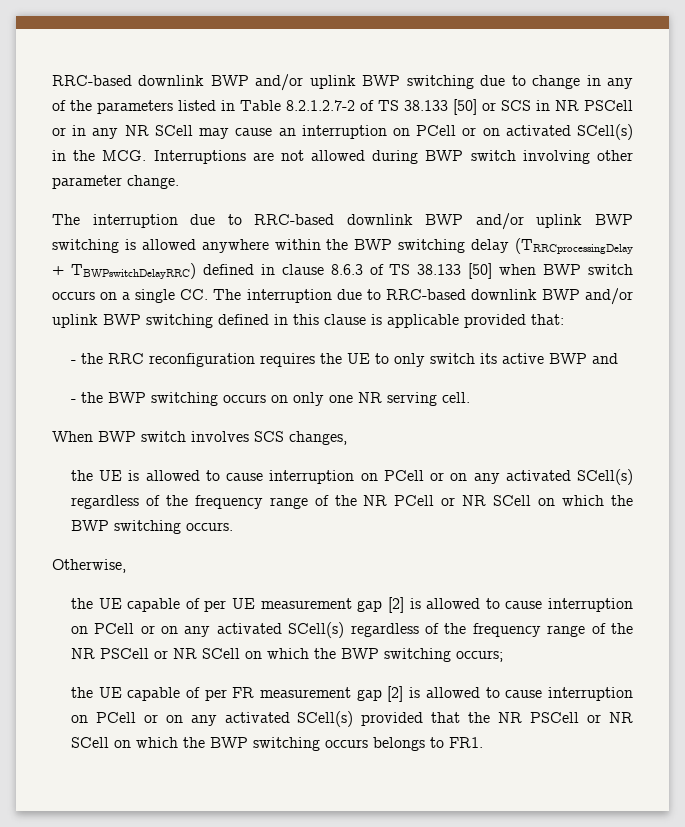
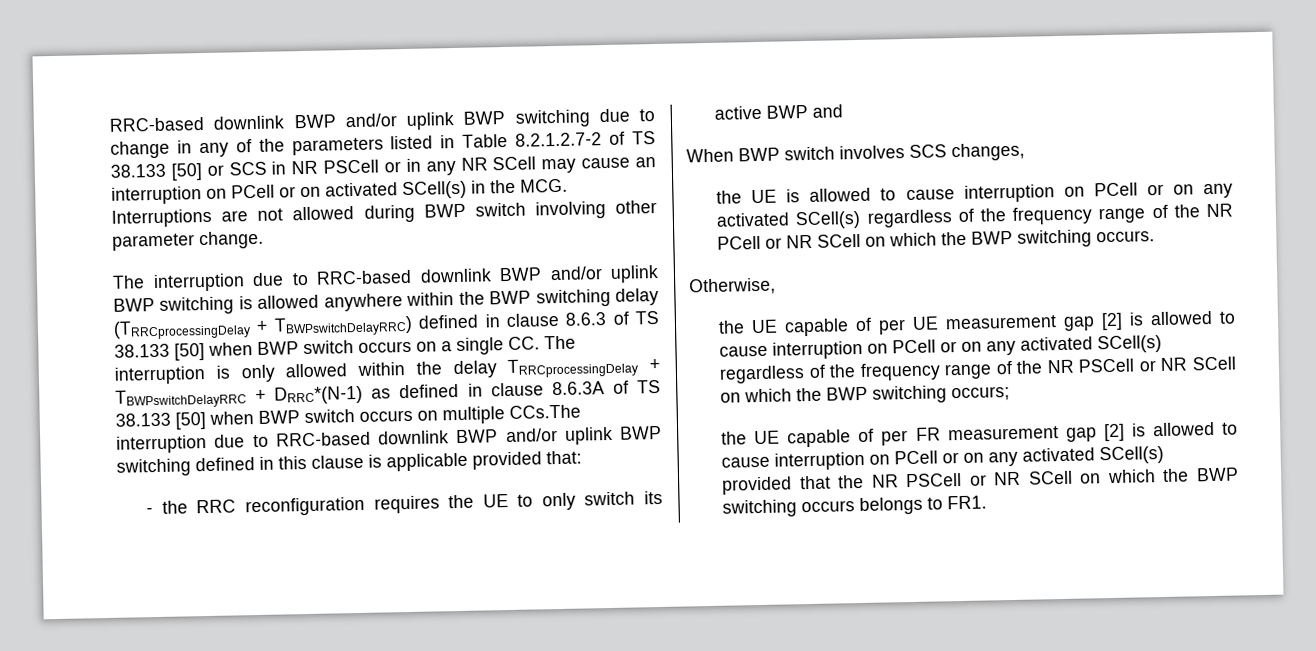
(332, 296) none -> [215,357,660,383] [115,379,661,409] [115,404,581,430] [116,435,207,454] is only allowed within the delay TRRCprocessingDelay + TBWPswitchDelayRRC + DRRC*(N-1) as defined in clause 8.6.3A of TS 38.133 [50] when BWP switch occurs on multiple CCs.The interruption
[70,392,470,406] // - the BWP switching occurs on only one NR serving cell. -> (844, 111) none

